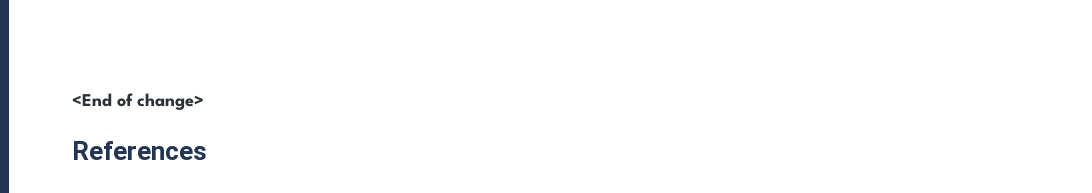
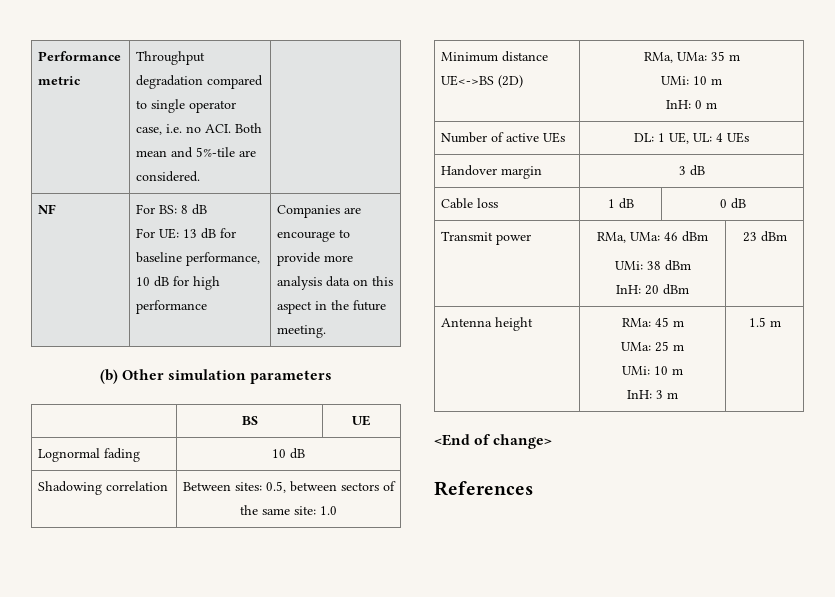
(72, 100) none -> [37,51,121,61] [37,76,80,85] [135,51,205,65] [135,75,263,89] [135,99,236,113] [135,123,262,135] [135,147,256,158] [135,171,200,182] [37,204,56,214] [135,204,207,215] [135,228,236,239] [135,252,260,266] [135,276,220,290] [135,300,207,314] [276,205,361,218] [276,229,350,242] [276,252,353,266] [276,276,393,290] [276,300,386,314] [276,325,326,338] [99,369,333,384] [241,416,258,425] [352,415,371,426] [37,448,140,462] [272,448,305,459] [37,481,168,495] [183,481,396,493] [240,505,337,515] [440,51,548,62] [440,75,523,88] [643,51,740,63] [661,76,722,85] [666,100,717,109] [440,132,565,143] [634,132,749,144] [440,165,542,179] [678,165,705,176] [440,198,498,209] [607,198,634,209] [719,198,746,209] [440,231,531,245] [597,231,708,243] [614,260,691,271] [616,284,689,295] [742,231,787,242] [440,317,533,331] [621,317,684,327] [621,341,684,352] [622,366,683,375] [627,390,678,399] [748,317,781,327] Performance metric | Throughput degradation compared to single operator case, i.e. no ACI. Both mean and 5%-tile are considered. | // NF | For BS: 8 dB // For UE: 13 dB for baseline performance, 10 dB for high performance | Companies are encourage to provide more analysis data on this aspect in the future meeting. // (b) Other simulation parameters // | BS | UE // Lognormal fading | 10 dB // Shadowing correlation | Between sites: 0.5, between sectors of the same site: 1.0 // Minimum distance UE<->BS (2D) | RMa, UMa: 35 m // UMi: 10 m // InH: 0 m // Number of active UEs | DL: 1 UE, UL: 4 UEs // Handover margin | 3 dB // Cable loss | 1 dB | 0 dB // Transmit power | RMa, UMa: 46 dBm // UMi: 38 dBm // InH: 20 dBm | 23 dBm // Antenna height | RMa: 45 m // UMa: 25 m // UMi: 10 m // InH: 3 m | 1.5 m //

